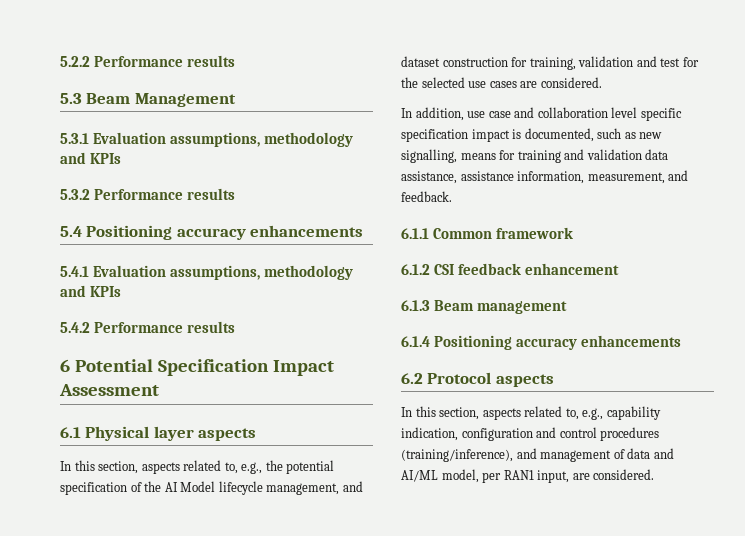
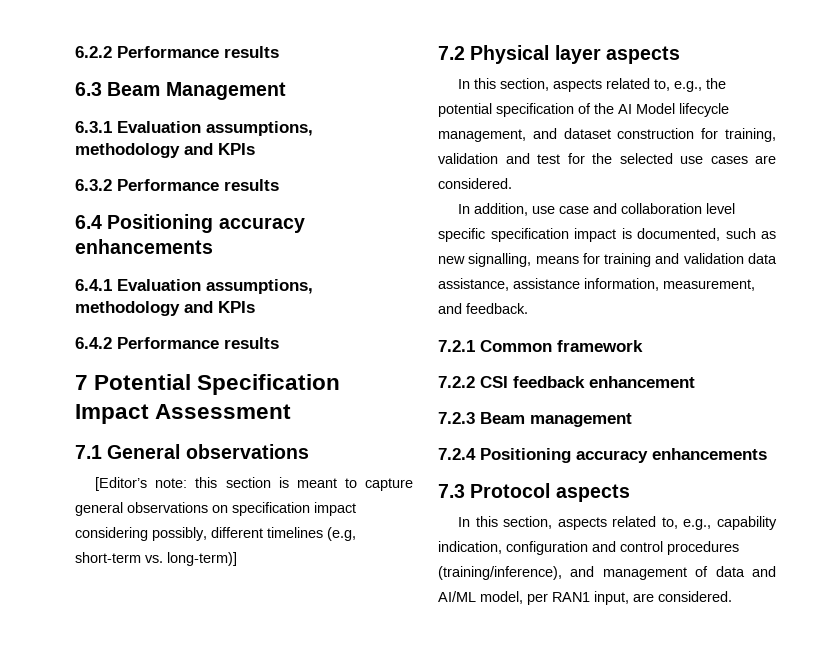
[60,55,235,67] [60,93,82,104] 5.2.2 Performance results // 5.3 -> [75,46,279,58] [75,82,102,96] 6.2.2 Performance results // 6.3
[60,132,353,147] [60,152,121,164] [60,188,235,200] [60,225,364,240] [60,265,353,280] [60,285,121,297] [60,321,235,333] [60,359,70,372] 5.3.1 Evaluation assumptions, methodology and KPIs // 5.3.2 Performance results // 5.4 Positioning accuracy enhancements // 5.4.1 Evaluation assumptions, methodology and KPIs // 5.4.2 Performance results // 6 -> [75,121,313,136] [75,143,255,158] [75,179,279,191] [75,214,305,233] [75,239,213,254] [75,279,313,294] [75,301,255,316] [75,337,279,349] [75,375,88,390] 6.3.1 Evaluation assumptions, methodology and KPIs // 6.3.2 Performance results // 6.4 Positioning accuracy enhancements // 6.4.1 Evaluation assumptions, methodology and KPIs // 6.4.2 Performance results // 7
[60,427,81,438] 6.1 -> [75,444,309,459] [95,477,413,491] [75,502,356,516] [75,527,356,541] [75,552,237,566] [438,46,465,60] 7.1 General observations // [Editor’s note: this section is meant to capture general observations on specification impact considering possibly, different timelines (e.g, short-term vs. long-term)] // 7.2
[401,228,429,239] 6.1.1 -> [438,340,475,352] 7.2.1
[401,264,430,275] 6.1.2 -> [438,376,475,388] 7.2.2
[401,300,430,311] 6.1.3 -> [438,412,475,424] 7.2.3
[401,335,681,350] [401,373,423,384] 6.1.4 Positioning accuracy enhancements // 6.2 -> [438,448,767,463] [438,484,465,498] 7.2.4 Positioning accuracy enhancements // 7.3

